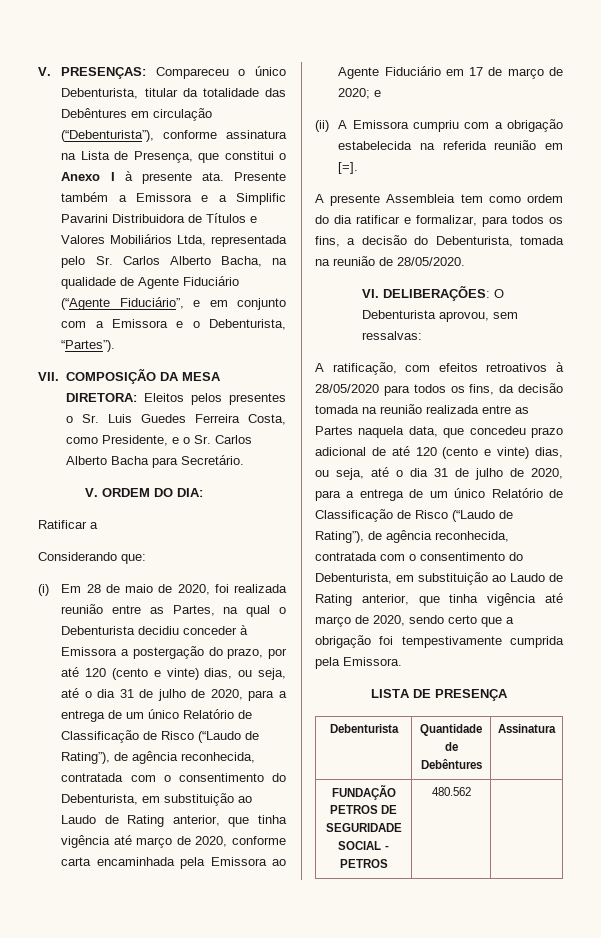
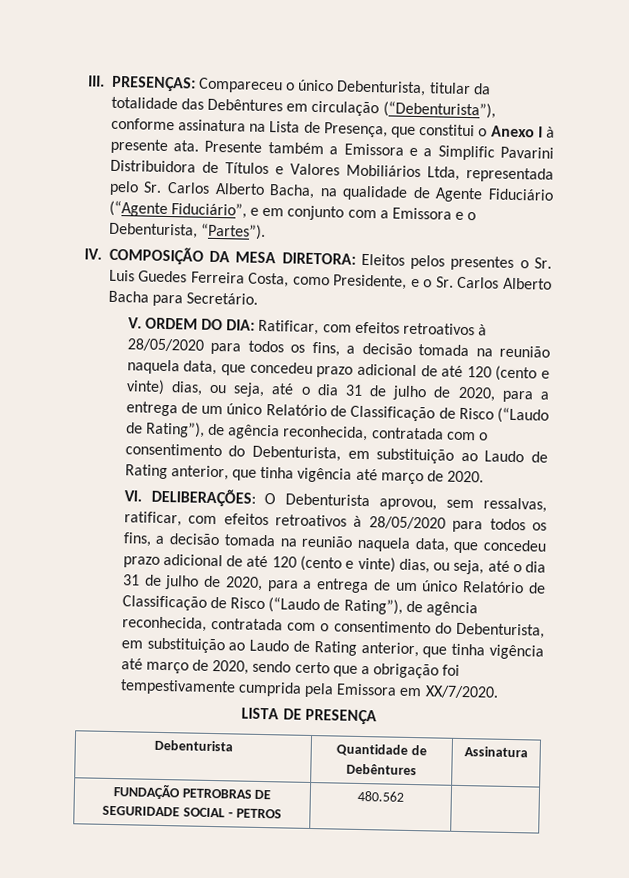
[38,67,51,76] V. -> [88,75,105,87] III.
[38,372,59,381] VII. -> [84,248,102,260] IV.
[38,520,98,529] [38,552,146,564] [38,584,287,596] [61,604,286,617] [61,625,249,635] [61,646,287,659] // Ratificar a // Considerando que: // (i) Em 28 de maio de 2020, foi realizada reunião entre as Partes, na qual o Debenturista decidiu conceder à Emissora a postergação do prazo, por -> [258,319,488,336] [126,338,550,358] [126,359,438,378] Ratificar, com efeitos retroativos à 28/05/2020 para todos os fins, a decisão tomada na reunião naquela data, que concedeu prazo adicional de
[195,836,286,847] [61,857,286,869] [338,66,563,79] [338,88,382,99] [315,119,563,132] [338,140,563,150] [338,162,359,174] [315,194,563,206] [315,215,563,227] [315,235,564,247] [315,256,465,266] 2020, conforme carta encaminhada pela Emissora ao Agente Fiduciário em 17 de março de 2020; e // (ii) A Emissora cumpriu com a obrigação estabelecida na referida reunião em [=]. // A presente Assembleia tem como ordem do dia ratificar e formalizar, para todos os fins, a decisão do Debenturista, tomada na reunião de 28/05/2020. -> [447,470,485,483] 2020.
[361,331,422,340] [315,362,564,375] [315,383,563,396] [315,404,529,414] [315,426,353,435] ressalvas: // A ratificação, com efeitos retroativos à 28/05/2020 para todos os fins, da decisão tomada na reunião realizada entre as Partes -> [483,497,547,513] [123,511,547,533] [122,532,354,548] ressalvas, ratificar, com efeitos retroativos à 28/05/2020 para todos os fins, a decisão tomada na reunião
[343,657,402,666] Emissora. -> [336,683,499,699] Emissora em XX/7/2020.
[329,805,378,814] PETROS -> [181,788,252,799] PETROBRAS

